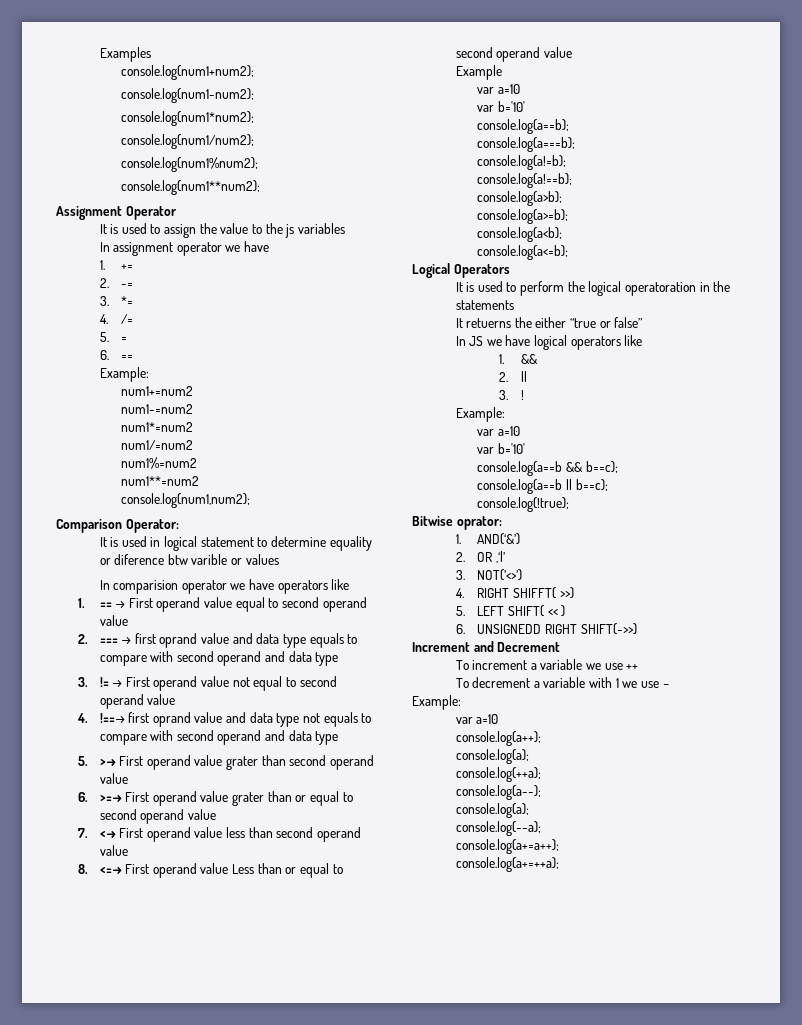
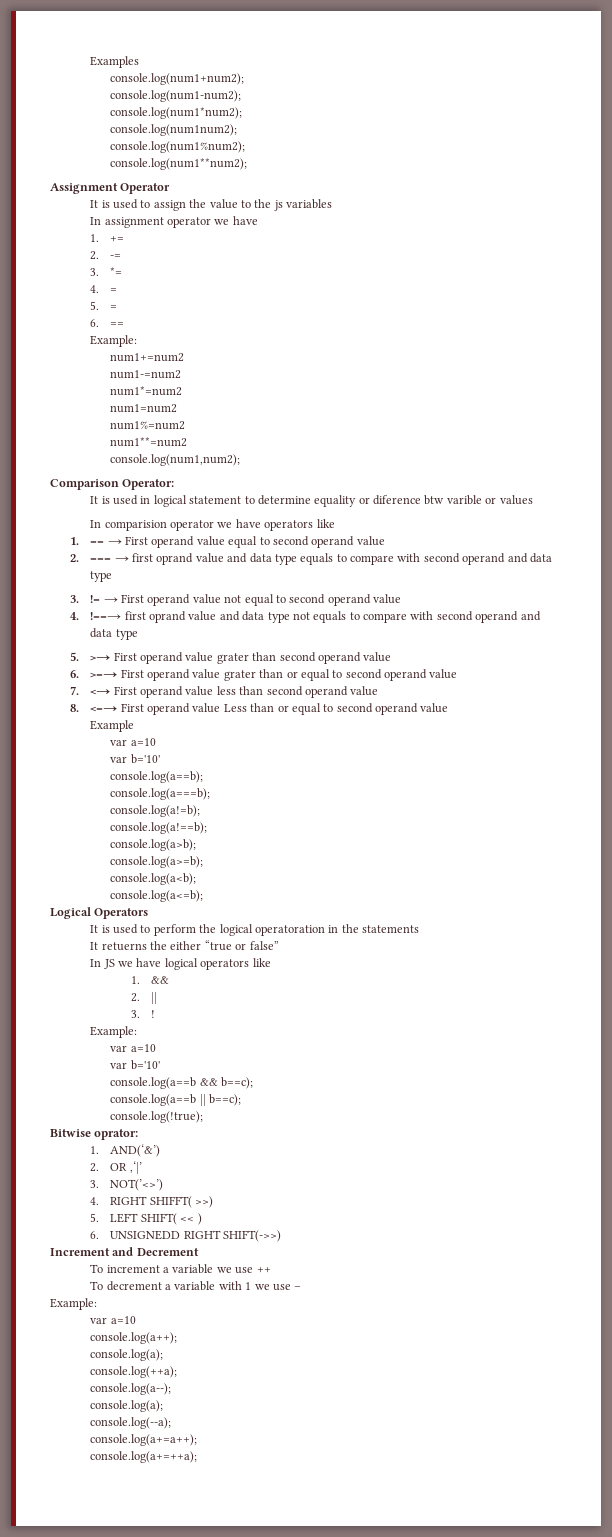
[121,134,255,149] console.log(num1/num2); -> [110,124,238,136] console.log(num1num2);
[121,314,134,324] /= -> [110,288,118,293] =
[121,440,194,450] num1/=num2 -> [110,404,178,413] num1=num2

